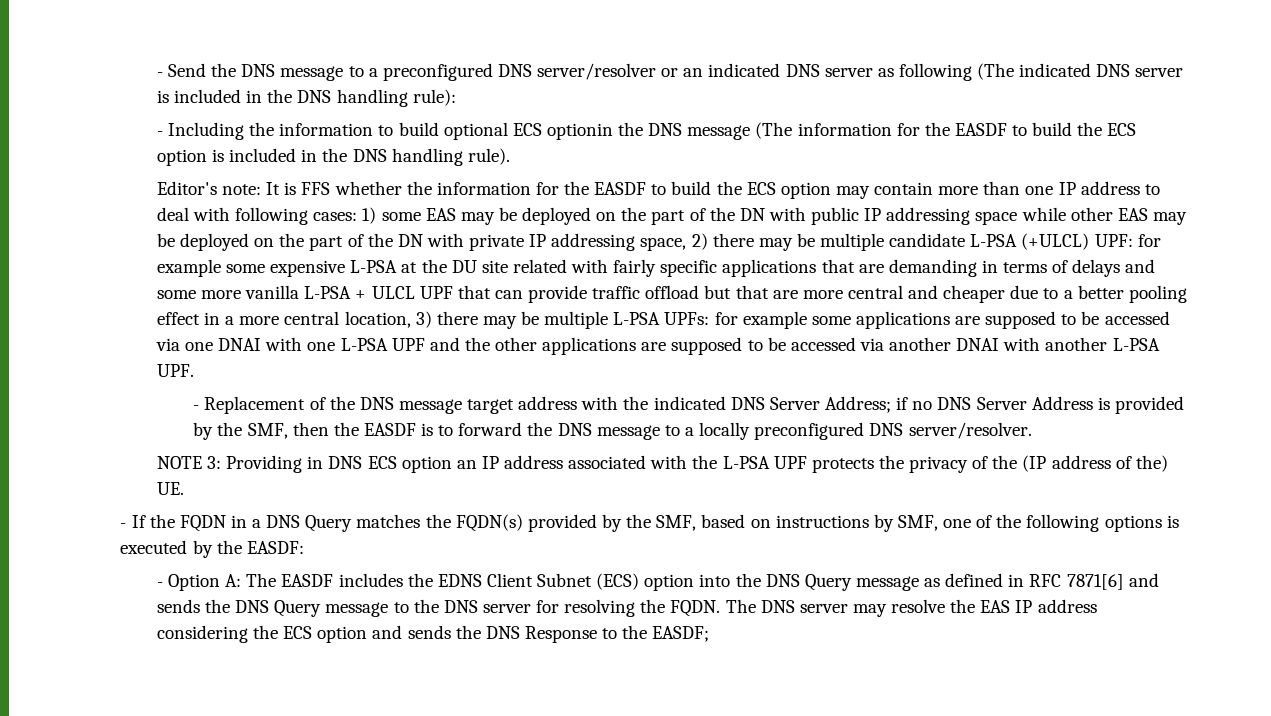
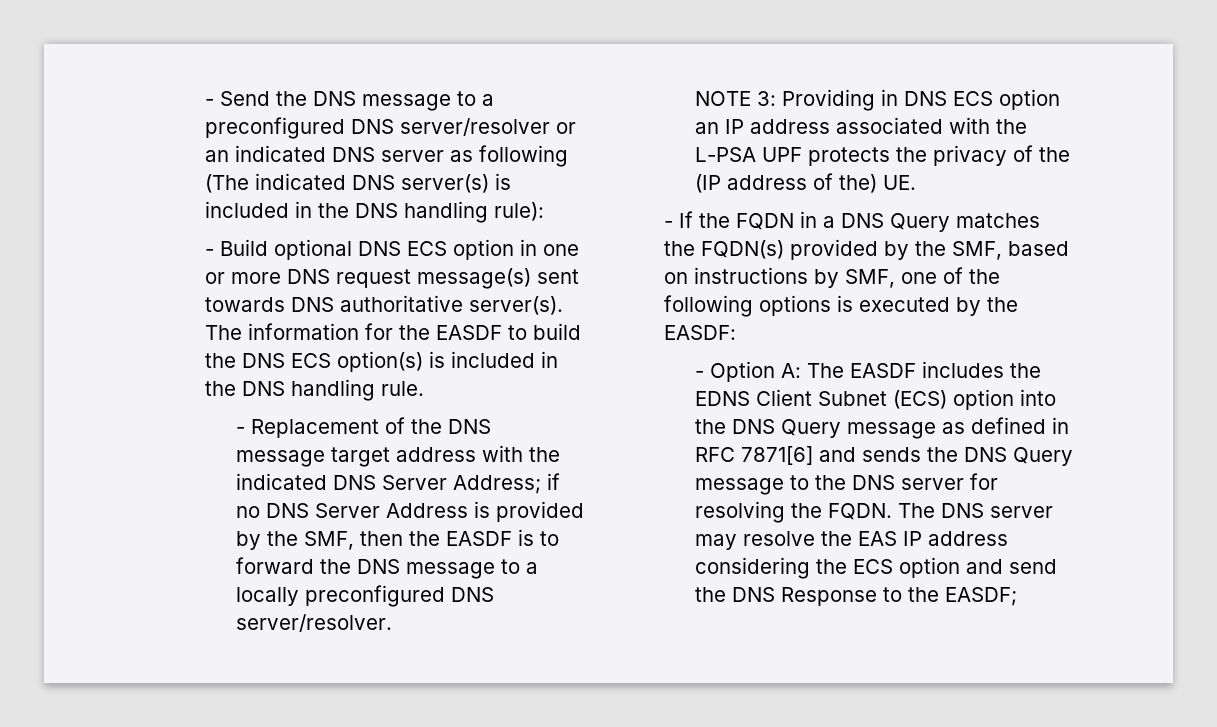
[1135,68,1184,77] server -> [400,174,489,193] server(s)
[167,122,1137,140] [156,148,510,166] [156,181,1160,199] [156,207,1187,225] [156,233,1161,251] [156,259,1156,277] [156,285,1187,303] [156,311,1170,329] [155,337,1160,355] [156,364,194,377] Including the information to build optional ECS optionin the DNS message (The information for the EASDF to build the ECS option is included in the DNS handling rule). // Editor's note: It is FFS whether the information for the EASDF to build the ECS option may contain more than one IP address to deal with following cases: 1) some EAS may be deployed on the part of the DN with public IP addressing space while other EAS may be deployed on the part of the DN with private IP addressing space, 2) there may be multiple candidate L-PSA (+ULCL) UPF: for example some expensive L-PSA at the DU site related with fairly specific applications that are demanding in terms of delays and some more vanilla L-PSA + ULCL UPF that can provide traffic offload but that are more central and cheaper due to a better pooling effect in a more central location, 3) there may be multiple L-PSA UPFs: for example some applications are supposed to be accessed via one DNAI with one L-PSA UPF and the other applications are supposed to be accessed via another DNAI with another L-PSA UPF. -> [219,239,579,260] [204,268,579,289] [204,295,563,315] [204,323,581,340] [204,351,558,372] [204,379,424,401] Build optional DNS ECS option in one or more DNS request message(s) sent towards DNS authoritative server(s). The information for the EASDF to build the DNS ECS option(s) is included in the DNS handling rule.
[407,625,451,639] sends -> [1008,559,1057,574] send

